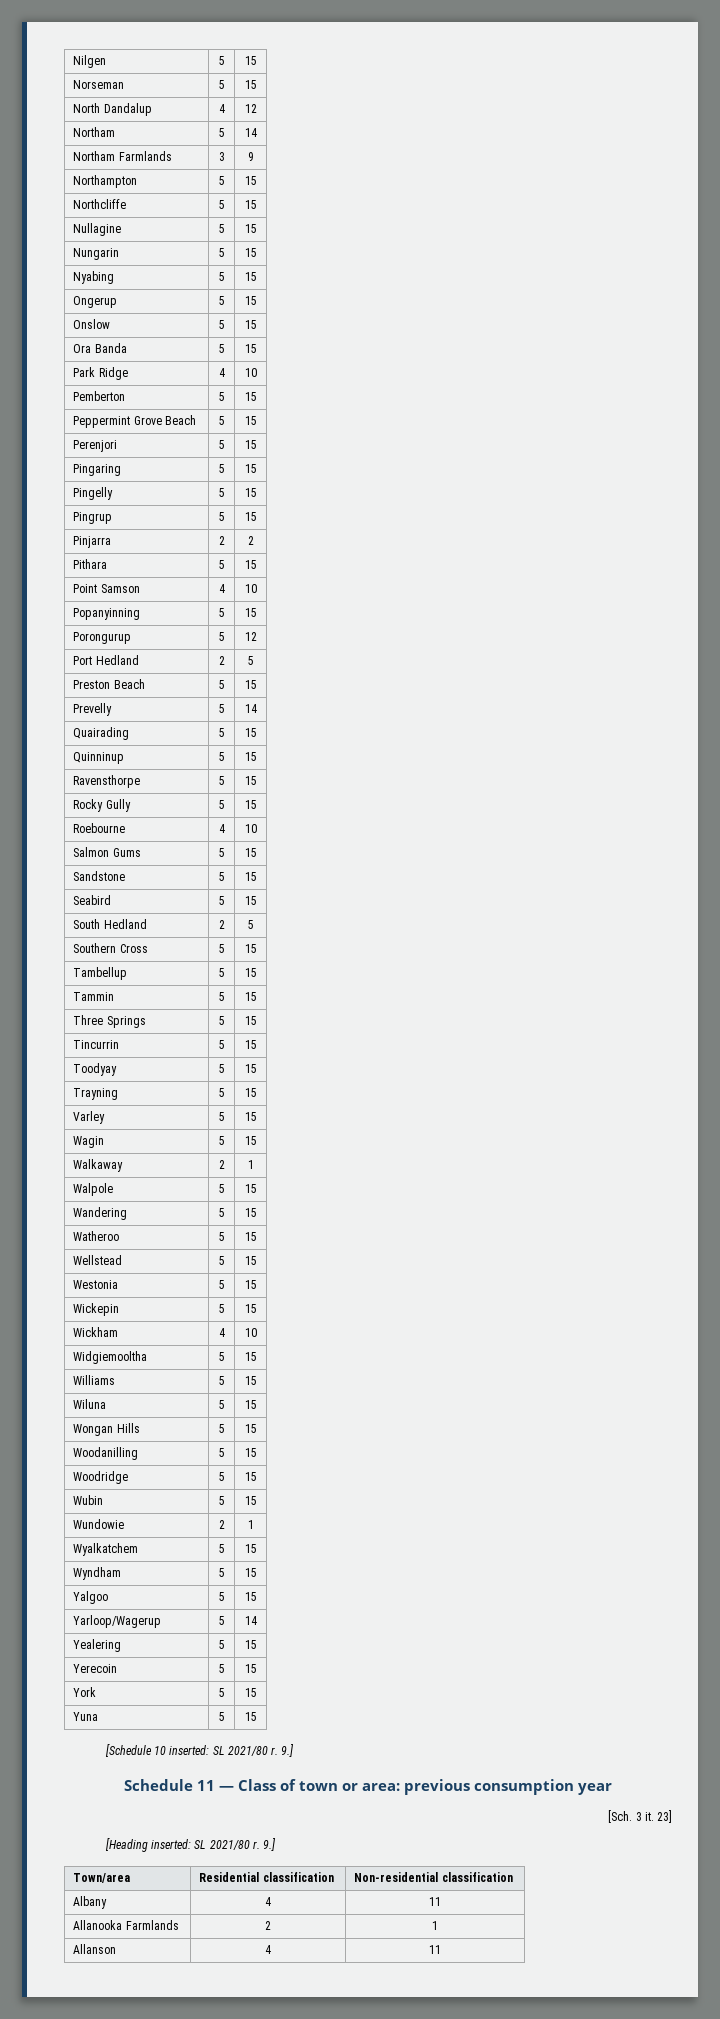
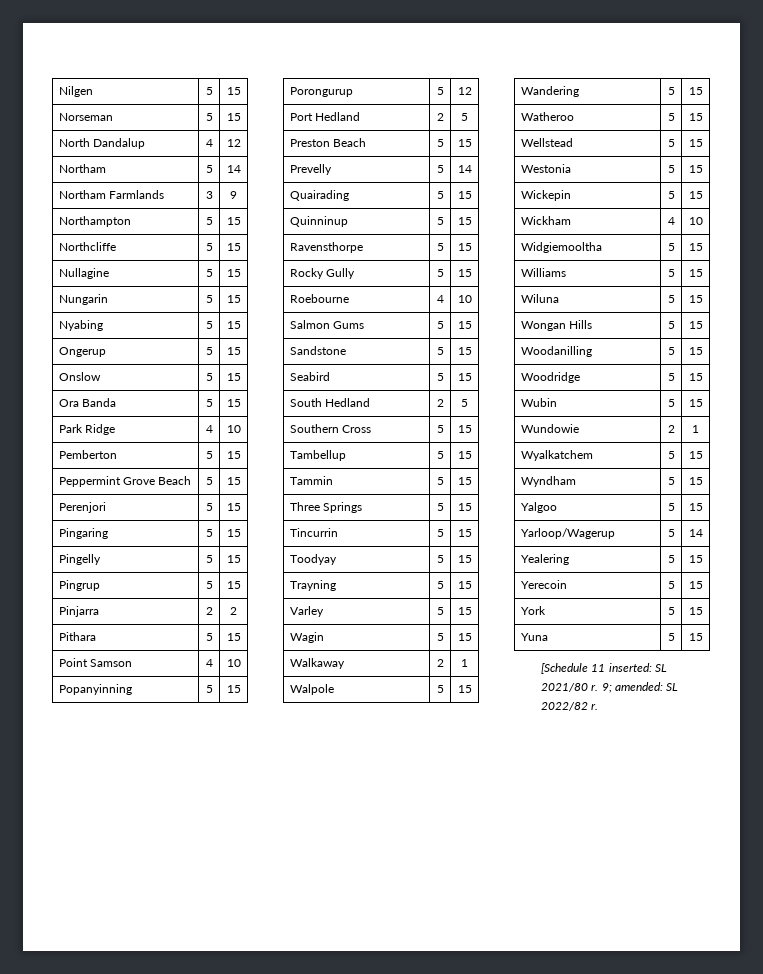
[154,1744,295,1757] [123,1779,613,1795] [608,1810,672,1823] [104,1838,277,1852] [73,1873,131,1883] [199,1872,334,1882] [354,1872,513,1882] [73,1896,108,1909] [265,1897,271,1906] [429,1897,441,1906] [73,1920,179,1930] [265,1921,271,1930] [432,1921,438,1930] [73,1944,117,1954] [265,1945,271,1954] [429,1945,441,1954] 10 inserted: SL 2021/80 r. 9.] // Schedule 11 — Class of town or area: previous consumption year // [Sch. 3 it. 23] // [Heading inserted: SL 2021/80 r. 9.] // Town/area | Residential classification | Non-residential classification // Albany | 4 | 11 // Allanooka Farmlands | 2 | 1 // Allanson | 4 | 11 -> [591,663,667,672] [541,682,679,693] [541,702,599,711] 11 inserted: SL 2021/80 r. 9; amended: SL 2022/82 r.

